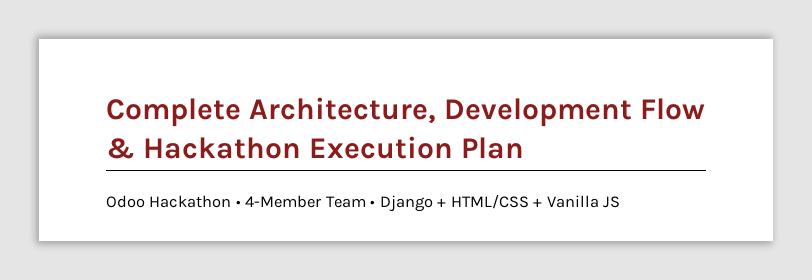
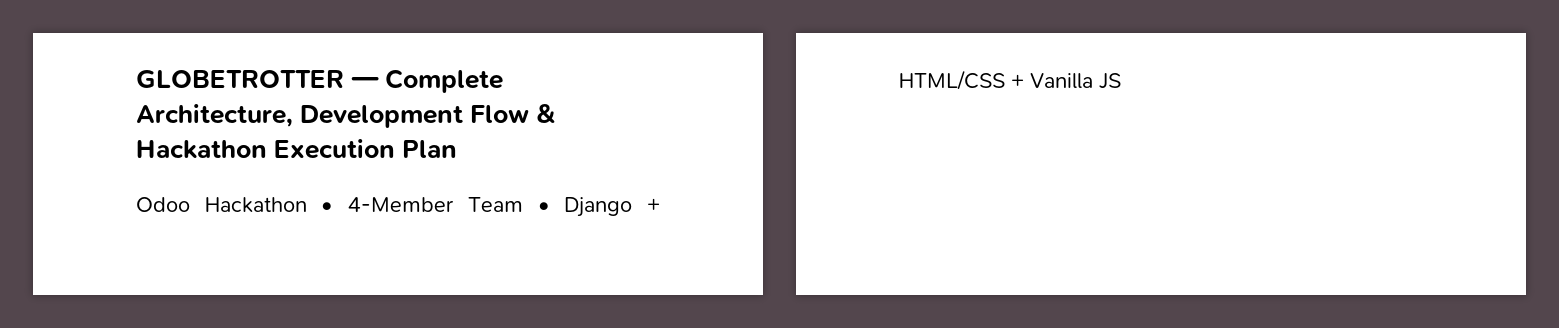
(106, 112) none -> [136,70,380,88] GLOBETROTTER —

